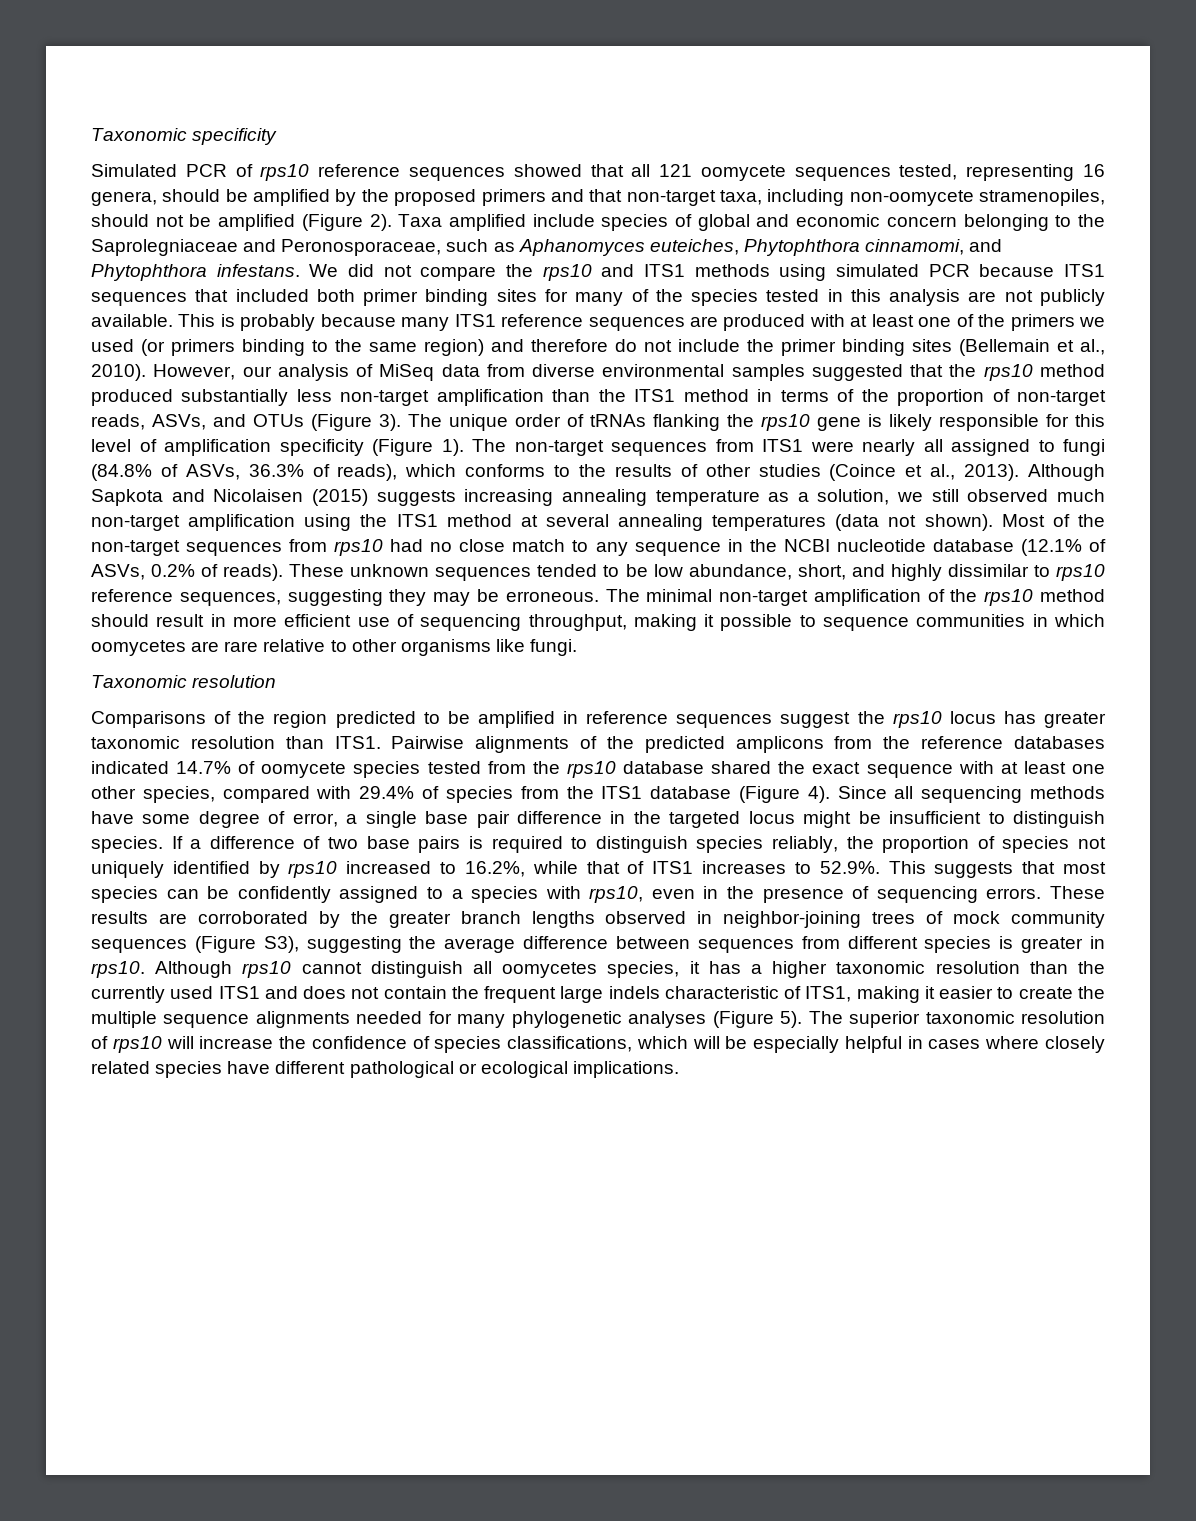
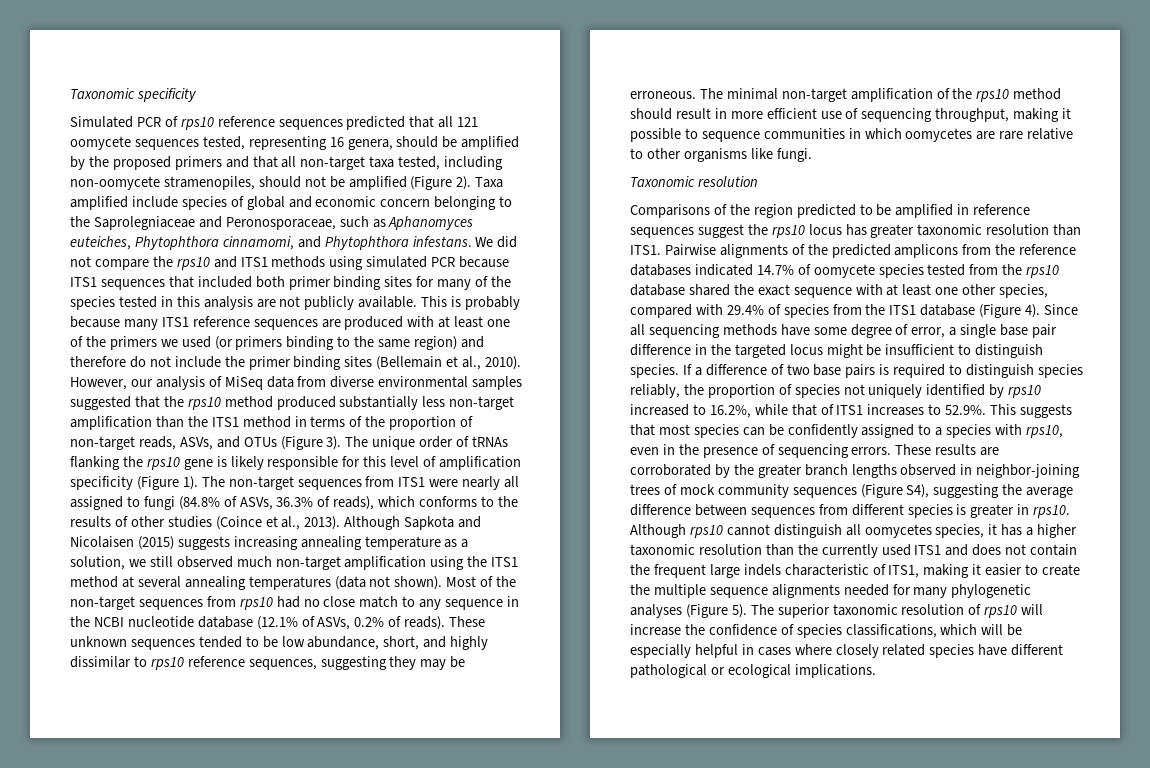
[513,164,582,177] showed -> [346,116,406,130] predicted
[626,190,762,206] non-target taxa, -> [281,156,441,170] all non-target taxa tested,
[263,936,299,953] S3), -> [906,484,930,498] S4),

